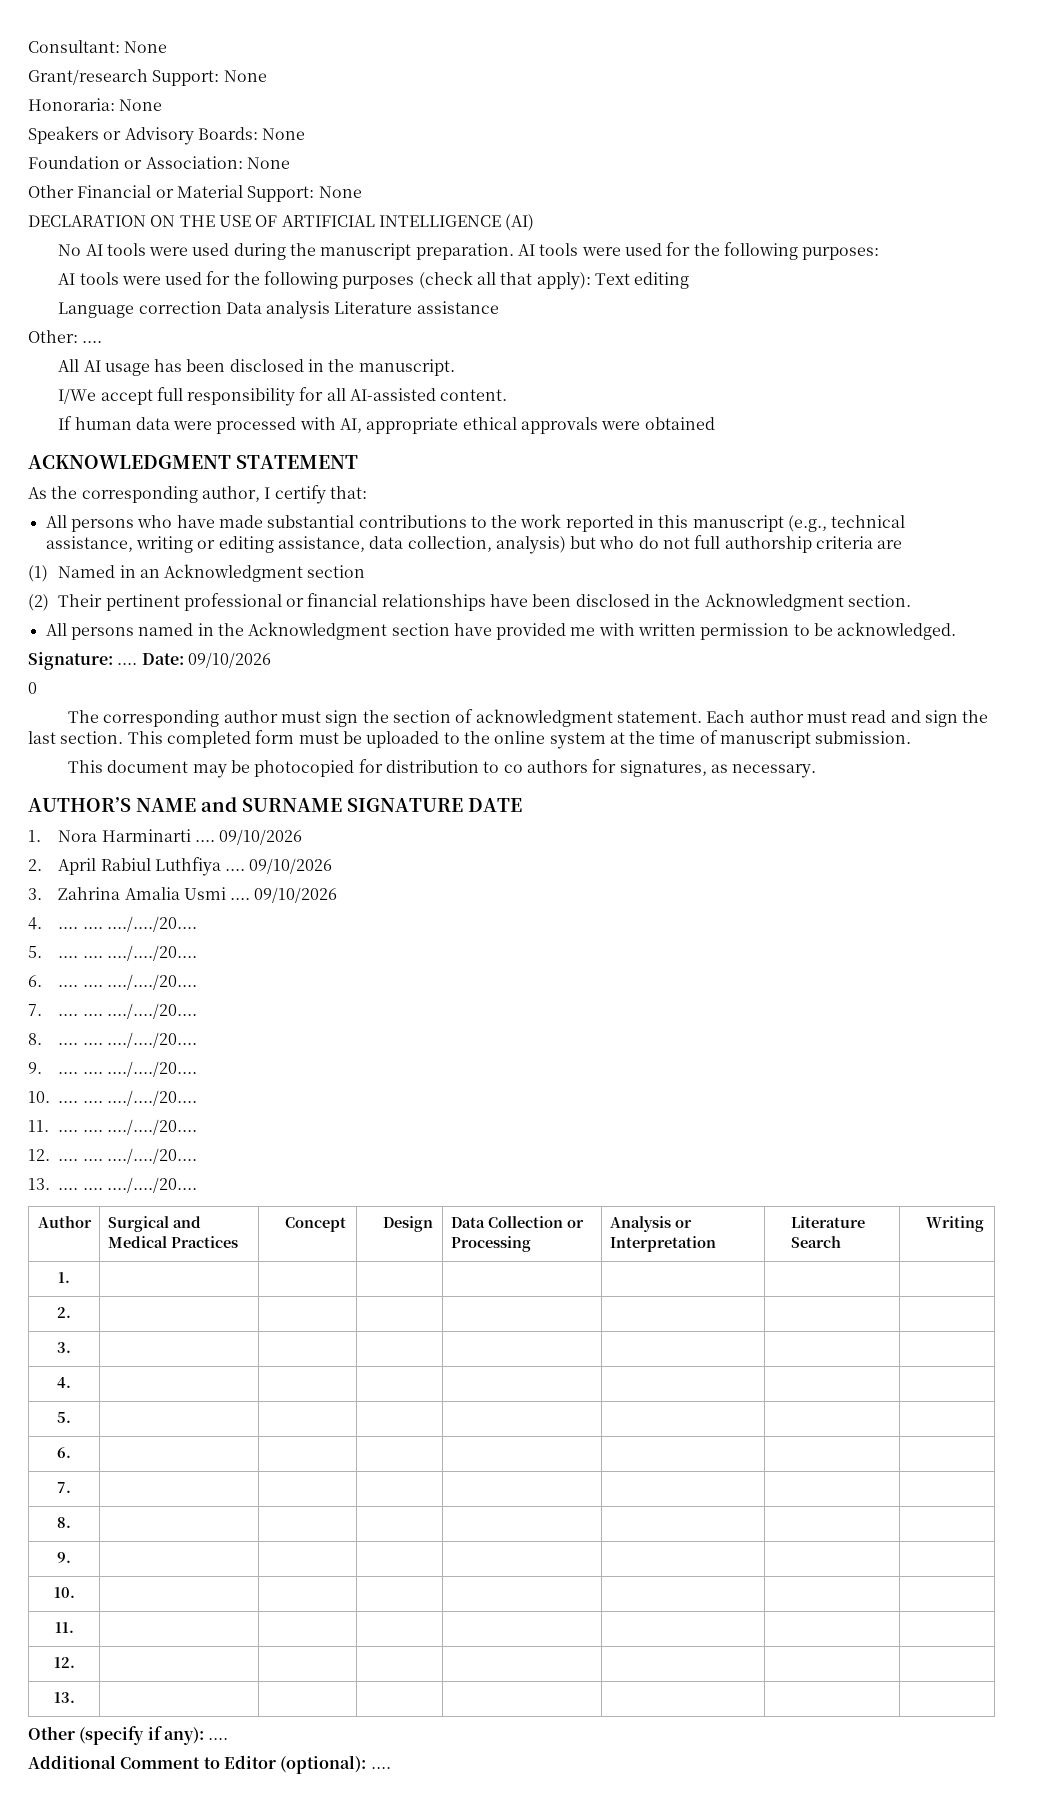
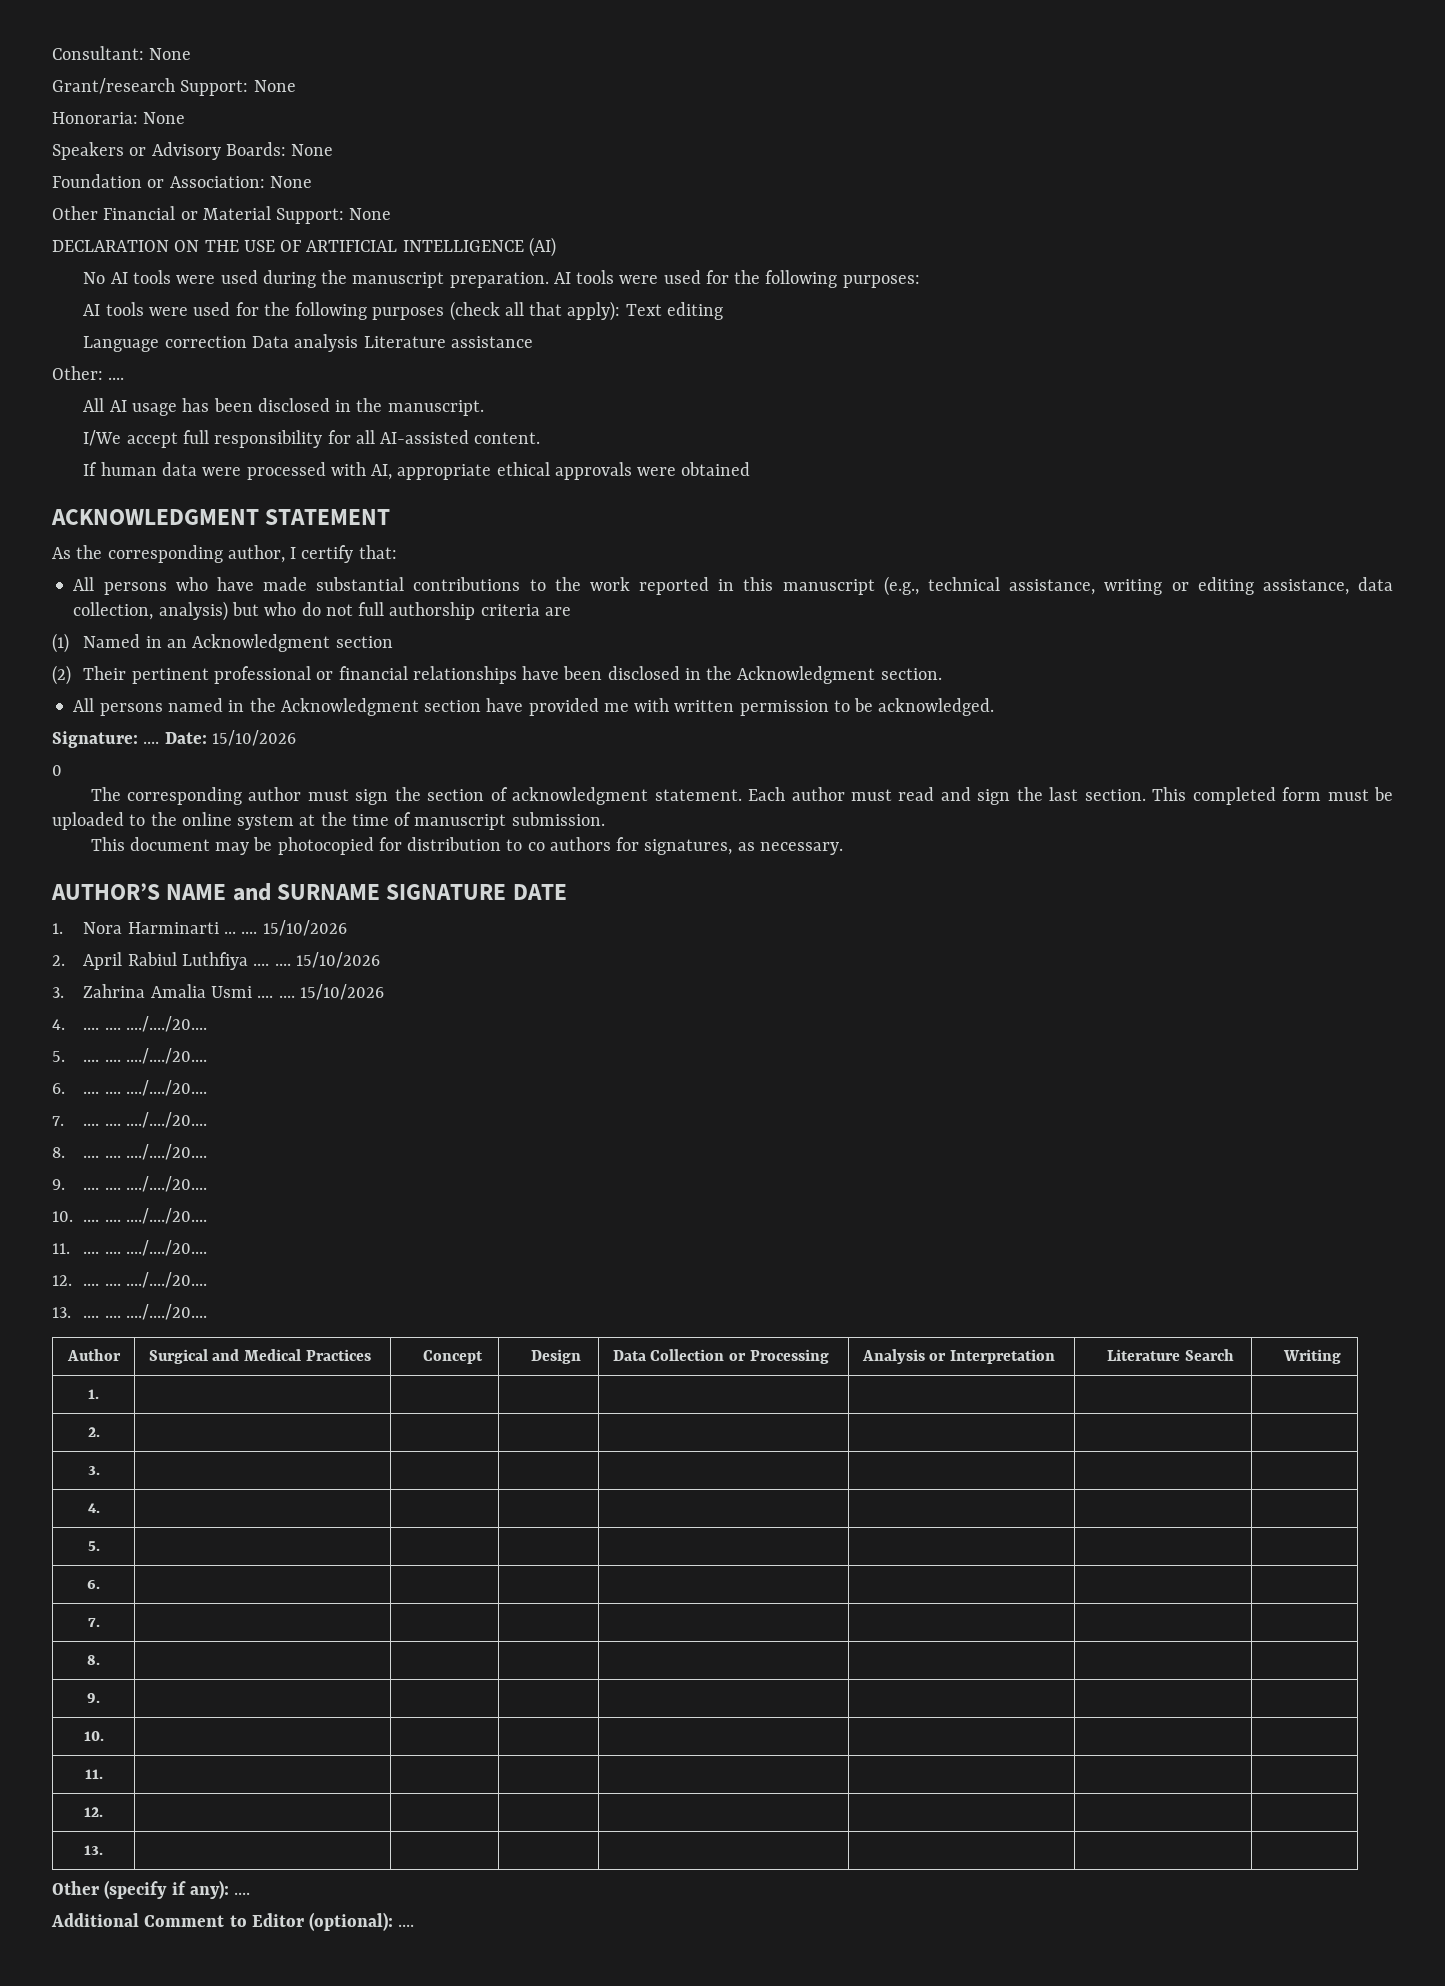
[187,652,271,668] 09/10/2026 -> [211,730,296,746] 15/10/2026
[194,829,303,845] .... 09/10/2026 -> [223,920,347,936] ... .... 15/10/2026
[249,858,333,874] 09/10/2026 -> [274,952,380,968] .... 15/10/2026
[254,887,338,903] 09/10/2026 -> [278,984,384,1000] .... 15/10/2026

